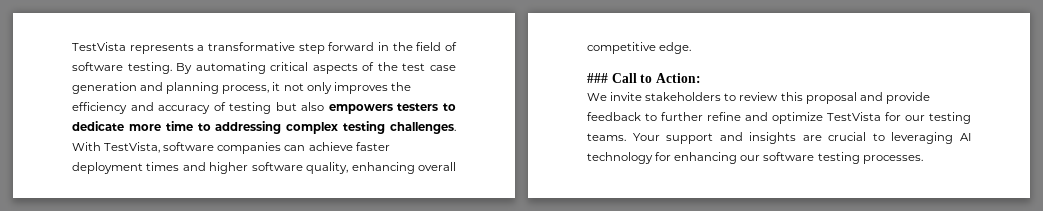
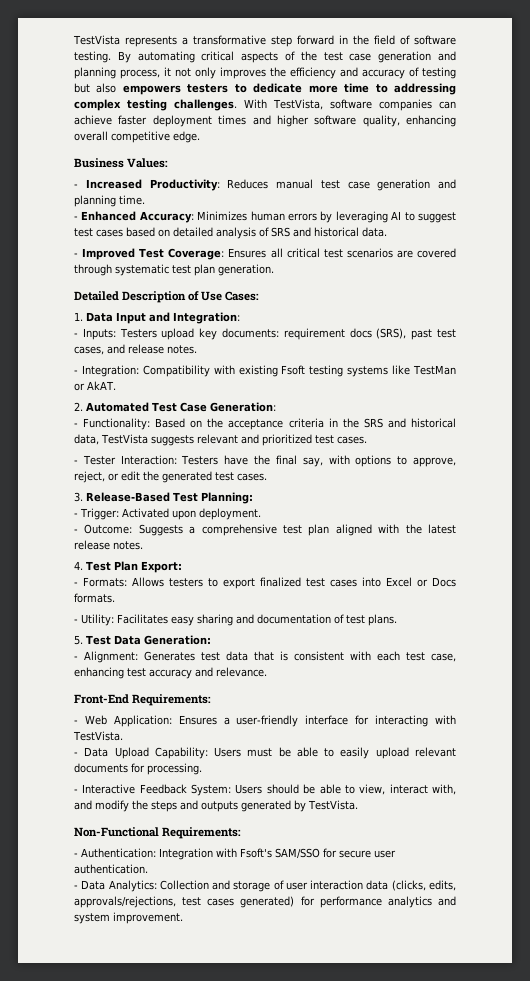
[587,73,701,83] [587,92,930,104] [587,112,971,124] [587,132,971,144] [587,152,923,164] ### Call to Action: // We invite stakeholders to review this proposal and provide feedback to further refine and optimize TestVista for our testing teams. Your support and insights are crucial to leveraging AI technology for enhancing our software testing processes. -> [74,158,169,168] [74,179,456,191] [74,195,145,207] [74,211,456,223] [74,227,387,239] [74,248,456,260] [74,264,274,276] [74,291,260,303] [74,312,240,324] [74,328,456,340] [74,344,197,355] [74,365,457,377] [74,381,116,391] [74,402,276,412] [74,418,456,430] [74,434,367,446] [74,455,456,467] [74,471,267,483] [74,492,253,504] [74,508,261,520] [74,524,456,536] [74,540,143,550] [74,561,182,573] [74,577,456,589] [74,593,115,603] [74,614,397,626] [74,635,211,645] [74,651,456,663] [74,667,267,679] [74,694,212,706] [74,715,457,727] [73,731,123,741] [74,747,456,759] [74,763,202,775] [74,784,457,796] [74,800,358,812] [74,827,242,839] [74,848,396,860] [74,864,148,874] [74,880,456,892] [74,896,456,908] [74,912,183,924] Business Values: // - Increased Productivity: Reduces manual test case generation and planning time. // - Enhanced Accuracy: Minimizes human errors by leveraging AI to suggest test cases based on detailed analysis of SRS and historical data. // - Improved Test Coverage: Ensures all critical test scenarios are covered through systematic test plan generation. // Detailed Description of Use Cases: // 1. Data Input and Integration: // - Inputs: Testers upload key documents: requirement docs (SRS), past test cases, and release notes. // - Integration: Compatibility with existing Fsoft testing systems like TestMan or AkAT. // 2. Automated Test Case Generation: // - Functionality: Based on the acceptance criteria in the SRS and historical data, TestVista suggests relevant and prioritized test cases. // - Tester Interaction: Testers have the final say, with options to approve, reject, or edit the generated test cases. // 3. Release-Based Test Planning: // - Trigger: Activated upon deployment. // - Outcome: Suggests a comprehensive test plan aligned with the latest release notes. // 4. Test Plan Export: // - Formats: Allows testers to export finalized test cases into Excel or Docs formats. // - Utility: Facilitates easy sharing and documentation of test plans. // 5. Test Data Generation: // - Alignment: Generates test data that is consistent with each test case, enhancing test accuracy and relevance. // Front-End Requirements: // - Web Application: Ensures a user-friendly interface for interacting with TestVista. // - Data Upload Capability: Users must be able to easily upload relevant documents for processing. // - Interactive Feedback System: Users should be able to view, interact with, and modify the steps and outputs generated by TestVista. // Non-Functional Requirements: // - Authentication: Integration with Fsoft's SAM/SSO for secure user authentication. // - Data Analytics: Collection and storage of user interaction data (clicks, edits, approvals/rejections, test cases generated) for performance analytics and system improvement.

